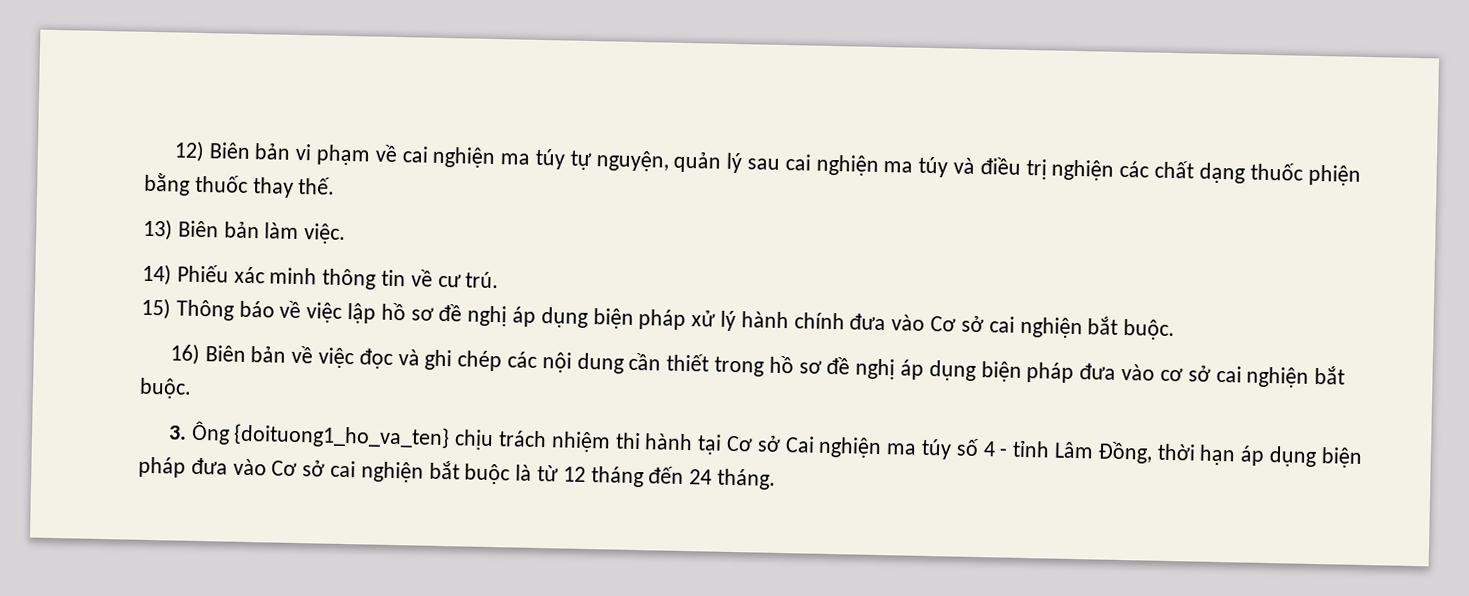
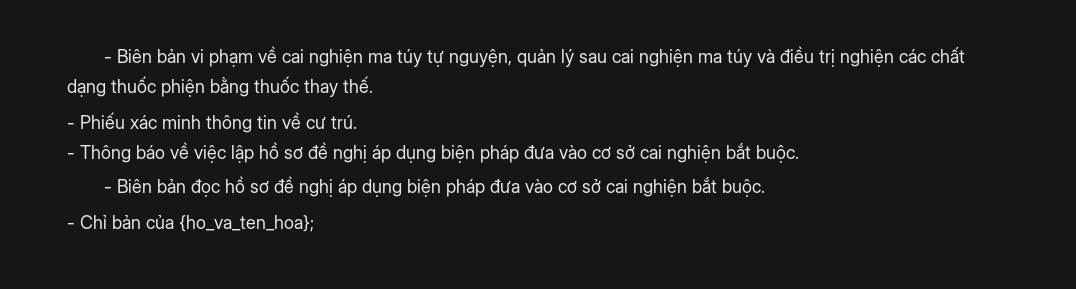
[173,140,205,163] 12) -> [104,57,113,63] -
[143,218,347,244] [142,263,172,286] 13) Biên bản làm việc. // 14) -> [67,123,75,129] -
[141,297,171,320] 15) -> [67,153,75,159] -
[691,310,1176,341] [169,343,1346,388] [139,377,192,399] [167,420,1363,468] [138,456,777,490] xử lý hành chính đưa vào Cơ sở cai nghiện bắt buộc. // 16) Biên bản về việc đọc và ghi chép các nội dung cần thiết trong hồ sơ đề nghị áp dụng biện pháp đưa vào cơ sở cai nghiện bắt buộc. // 3. Ông {doituong1_ho_va_ten} chịu trách nhiệm thi hành tại Cơ sở Cai nghiện ma túy số 4 - tỉnh Lâm Đồng, thời hạn áp dụng biện pháp đưa vào Cơ sở cai nghiện bắt buộc là từ 12 tháng đến 24 tháng. -> [524,143,799,163] [104,176,766,197] [67,215,314,232] đưa vào cơ sở cai nghiện bắt buộc. // - Biên bản đọc hồ sơ đề nghị áp dụng biện pháp đưa vào cơ sở cai nghiện bắt buộc. // - Chỉ bản của {ho_va_ten_hoa};

